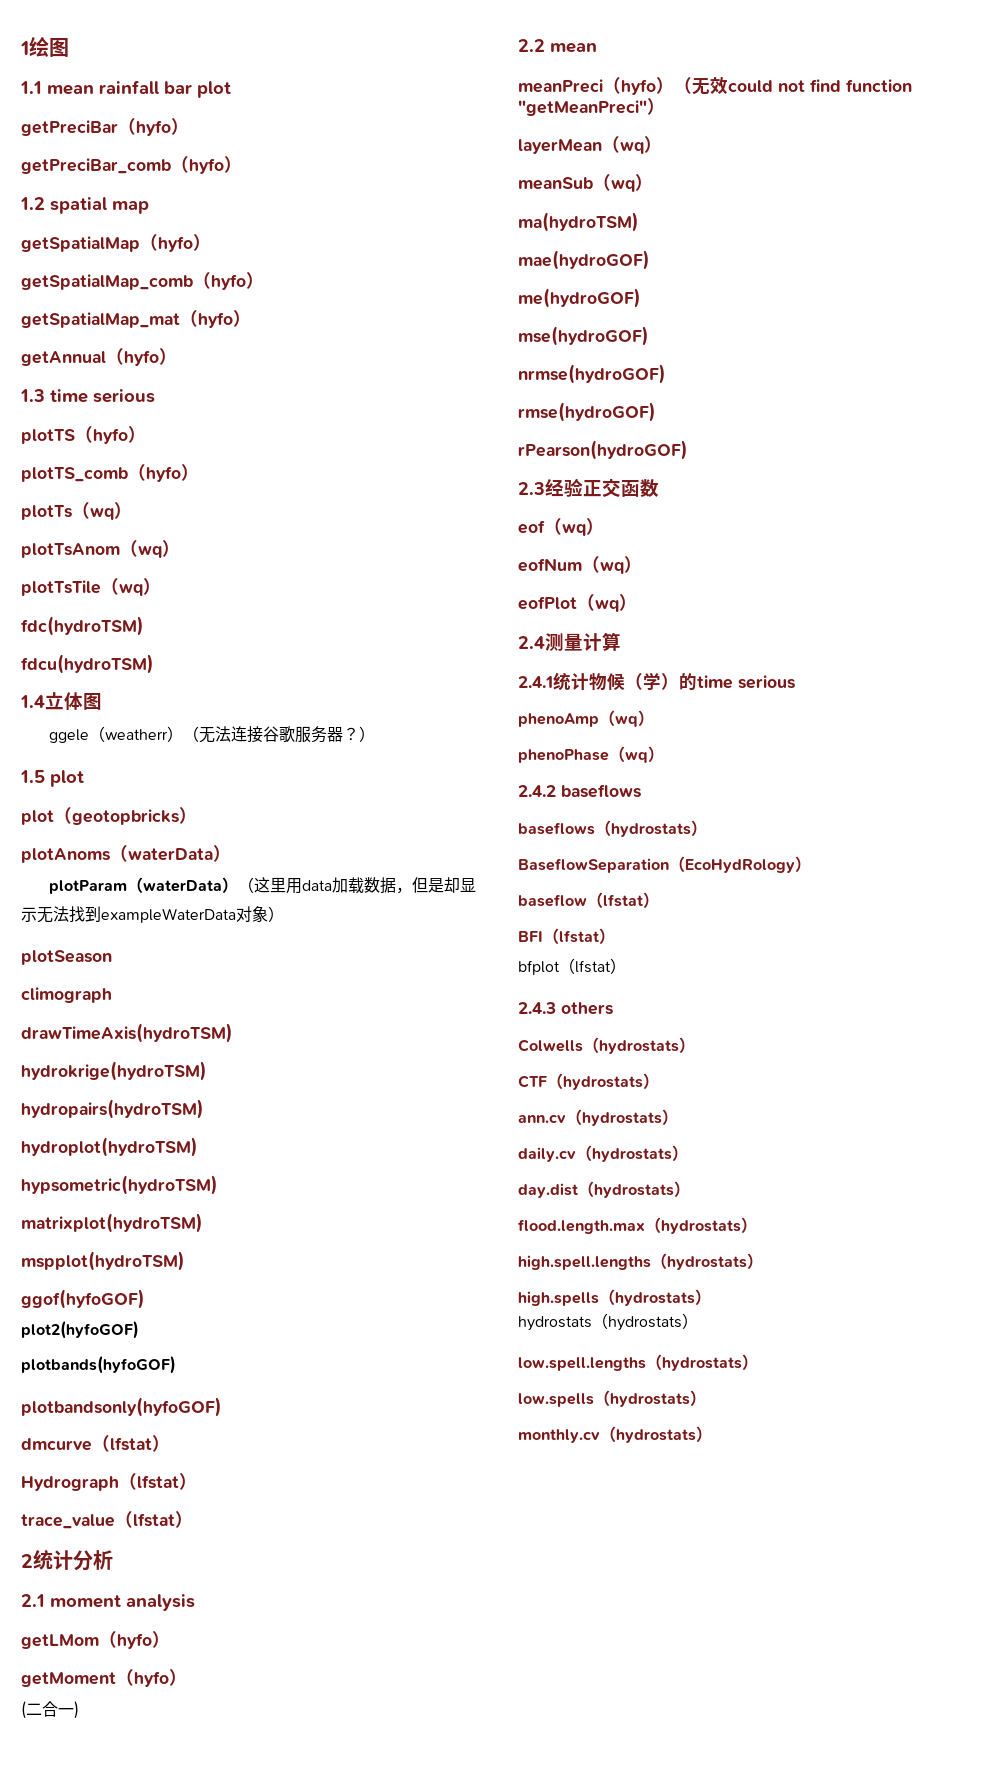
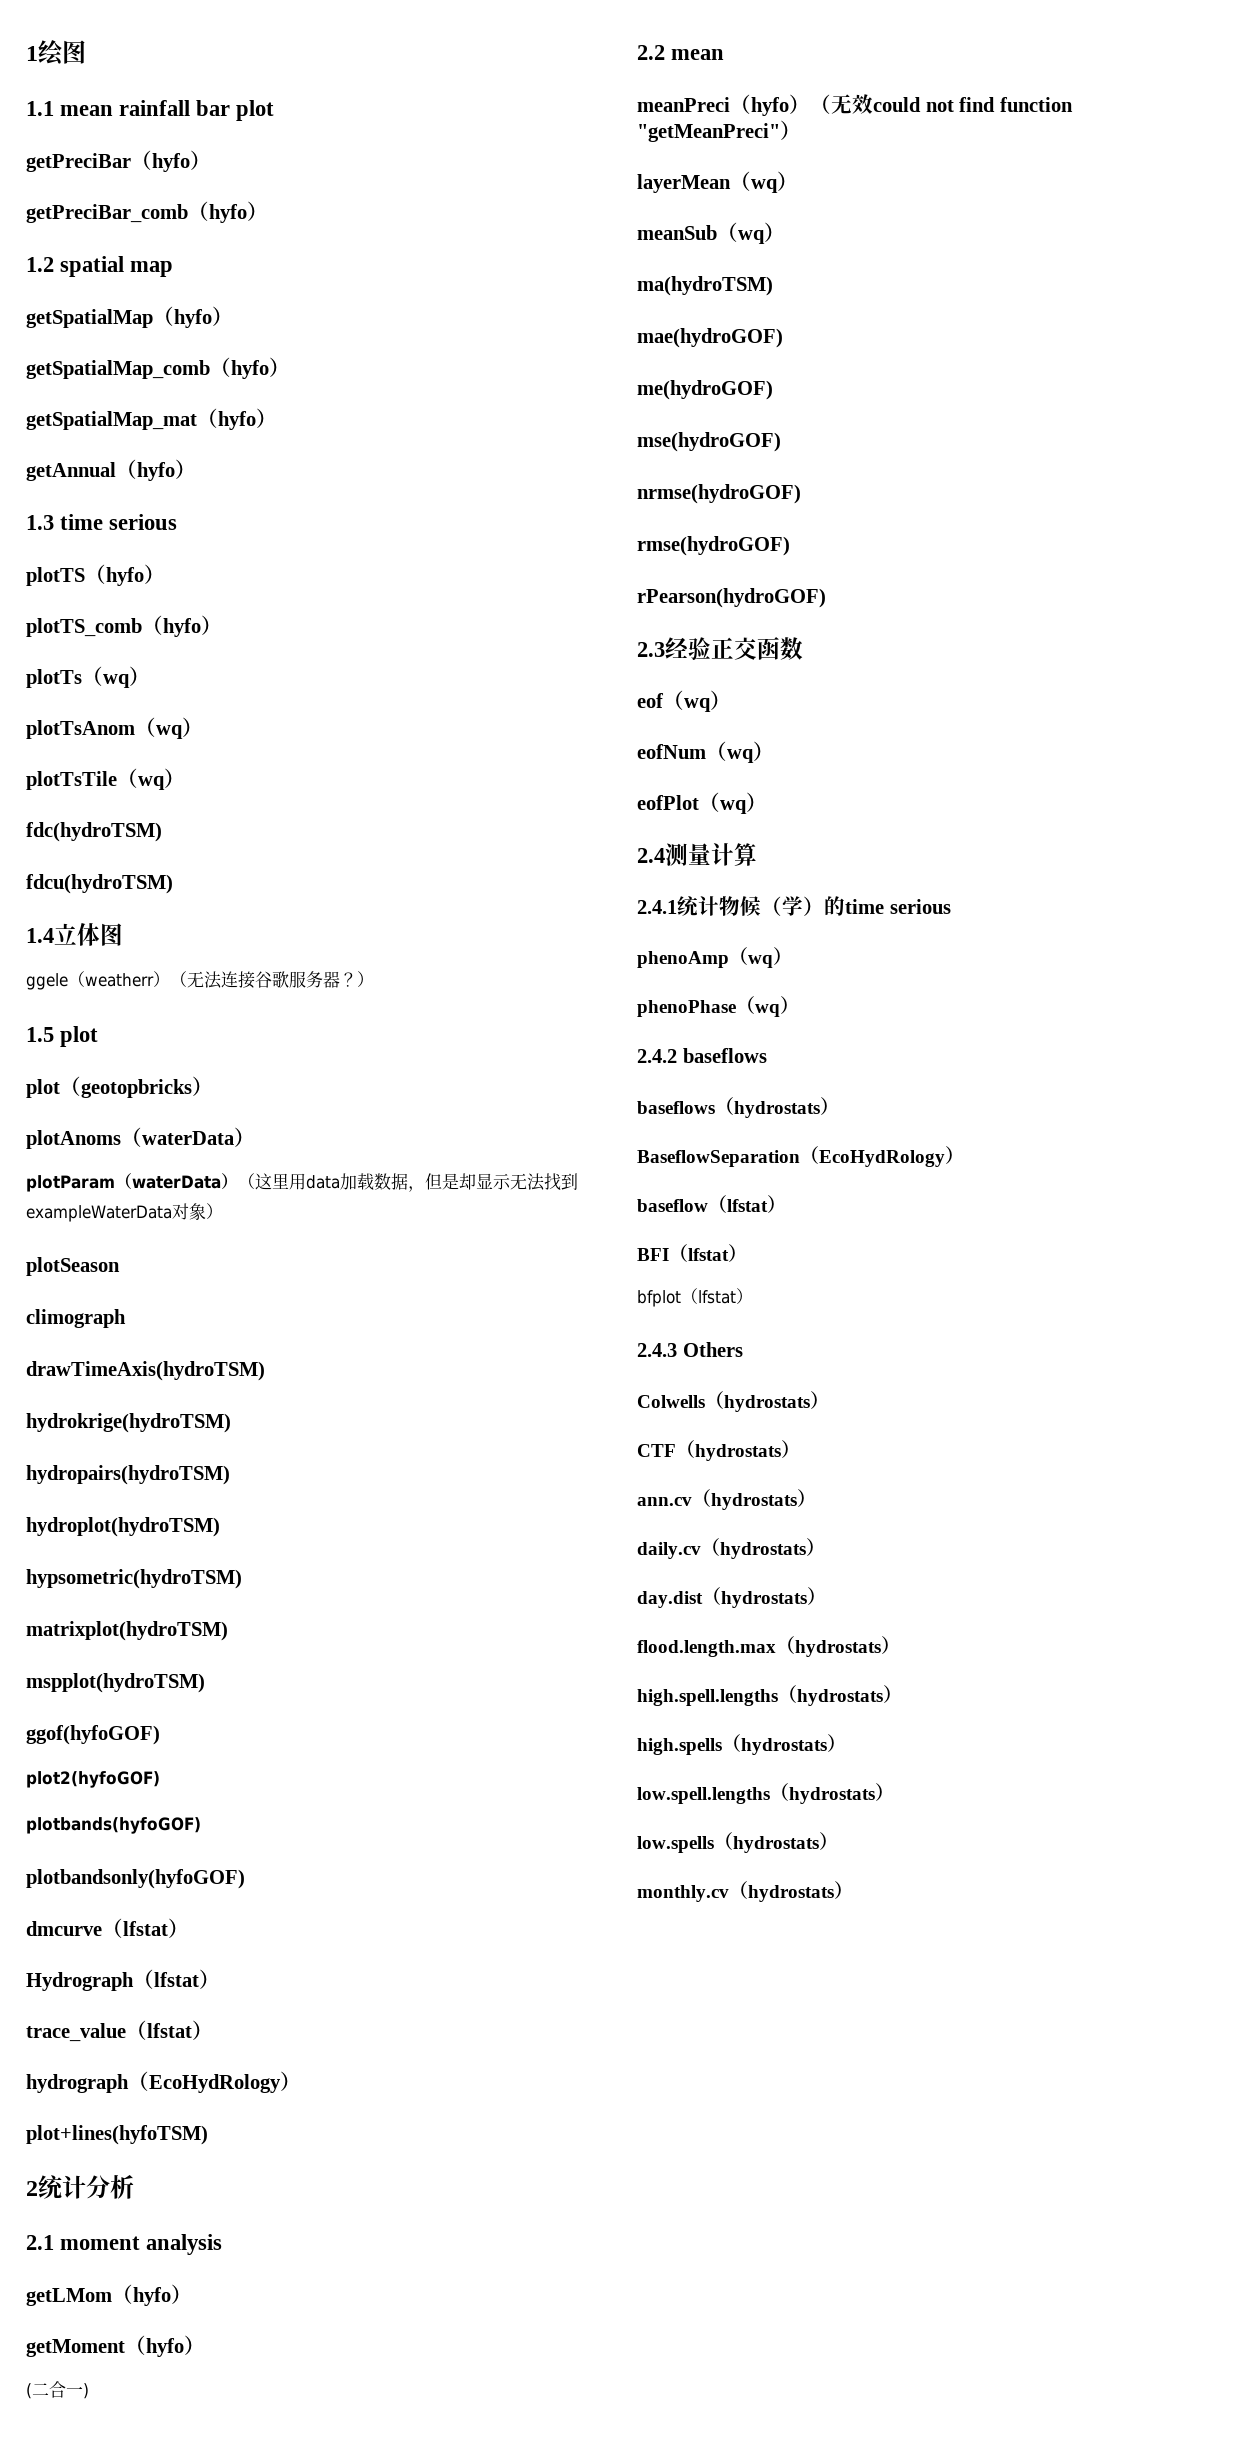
(193, 1519) none -> [26,2071,301,2093] [26,2125,208,2145] // hydrograph（EcoHydRology） // plot+lines(hyfoTSM)
[561,1002,613,1015] others -> [682,1342,743,1357] Others
[518,1313,698,1331] // hydrostats（hydrostats） -> (846, 1743) none

